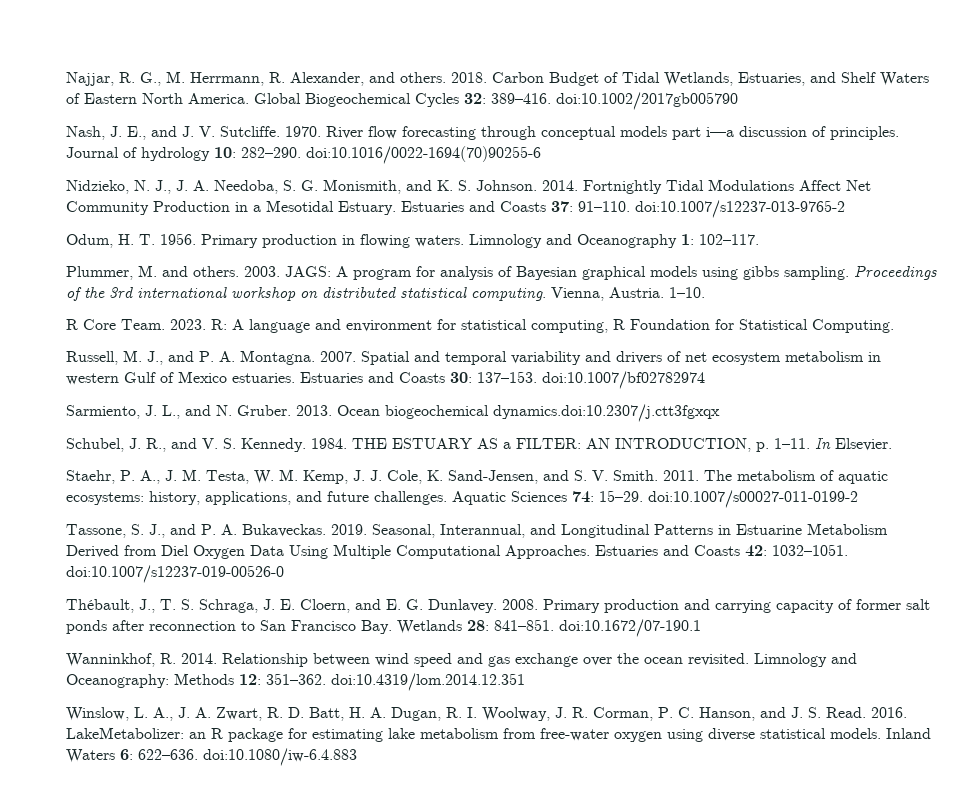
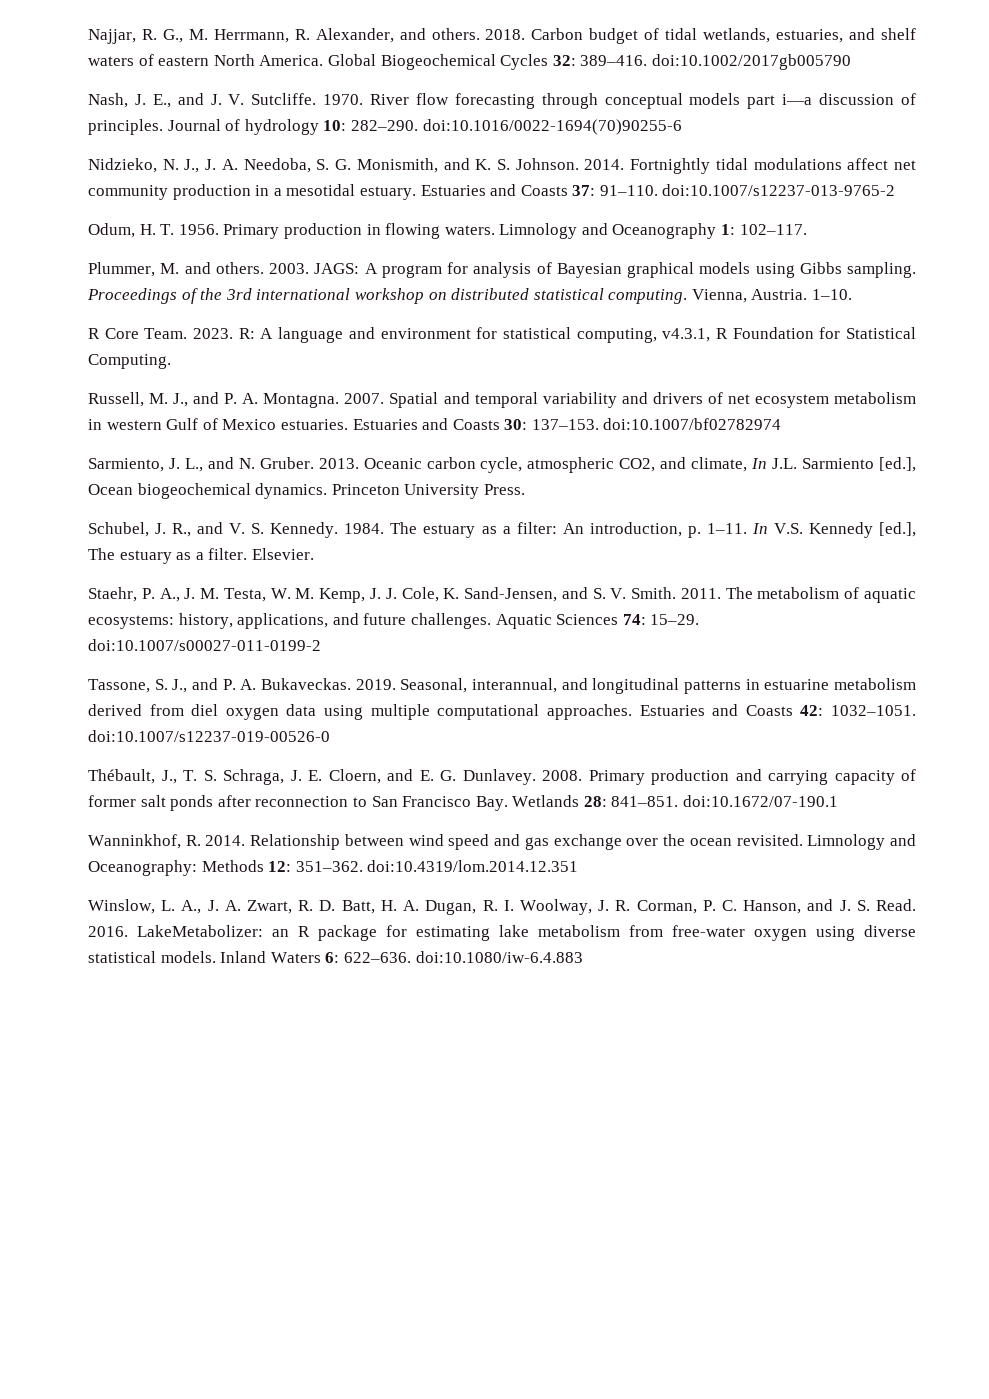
[549,72,929,86] [66,93,137,104] Budget of Tidal Wetlands, Estuaries, and Shelf Waters of Eastern -> [589,28,916,44] [88,54,210,66] budget of tidal wetlands, estuaries, and shelf waters of eastern
[666,179,871,191] [66,200,396,215] Tidal Modulations Affect Net Community Production in a Mesotidal Estuary. -> [715,158,916,170] [88,184,416,200] tidal modulations affect net community production in a mesotidal estuary.
[743,266,779,280] gibbs -> [799,262,842,274] Gibbs
(608, 326) none -> [662,328,711,342] v4.3.1,
[337,404,720,422] Ocean biogeochemical dynamics.doi:10.2307/j.ctt3fgxqx -> [363,457,916,473] [88,483,525,499] Oceanic carbon cycle, atmospheric CO2, and climate, In J.L. Sarmiento [ed.], Ocean biogeochemical dynamics. Princeton University Press.
[352,438,831,452] THE ESTUARY AS a FILTER: AN INTRODUCTION, p. 1–11. In -> [390,522,916,538] [88,548,248,564] The estuary as a filter: An introduction, p. 1–11. In V.S. Kennedy [ed.], The estuary as a filter.
[440,523,888,538] [66,544,590,559] Interannual, and Longitudinal Patterns in Estuarine Metabolism Derived from Diel Oxygen Data Using Multiple Computational Approaches. -> [472,678,916,694] [88,704,632,720] interannual, and longitudinal patterns in estuarine metabolism derived from diel oxygen data using multiple computational approaches.

